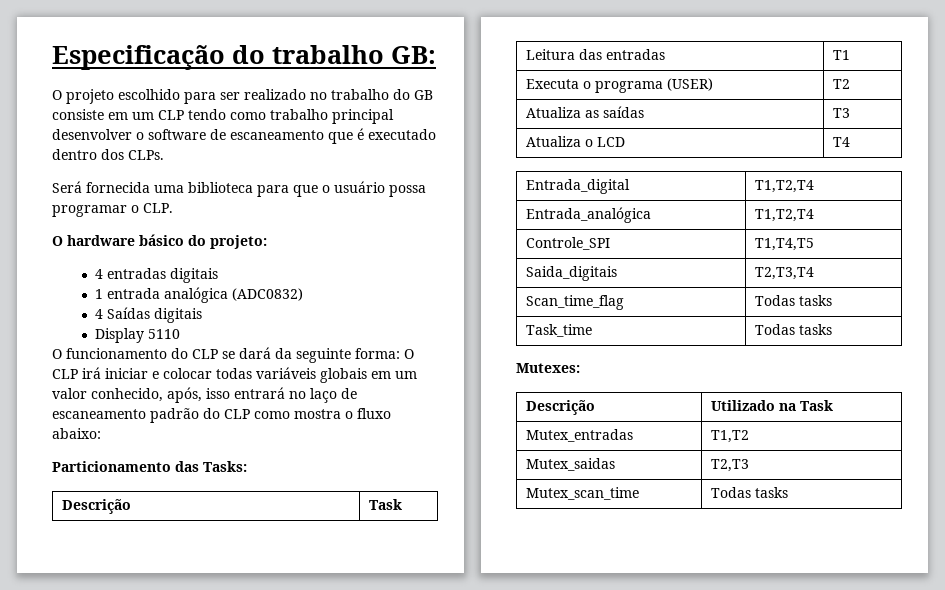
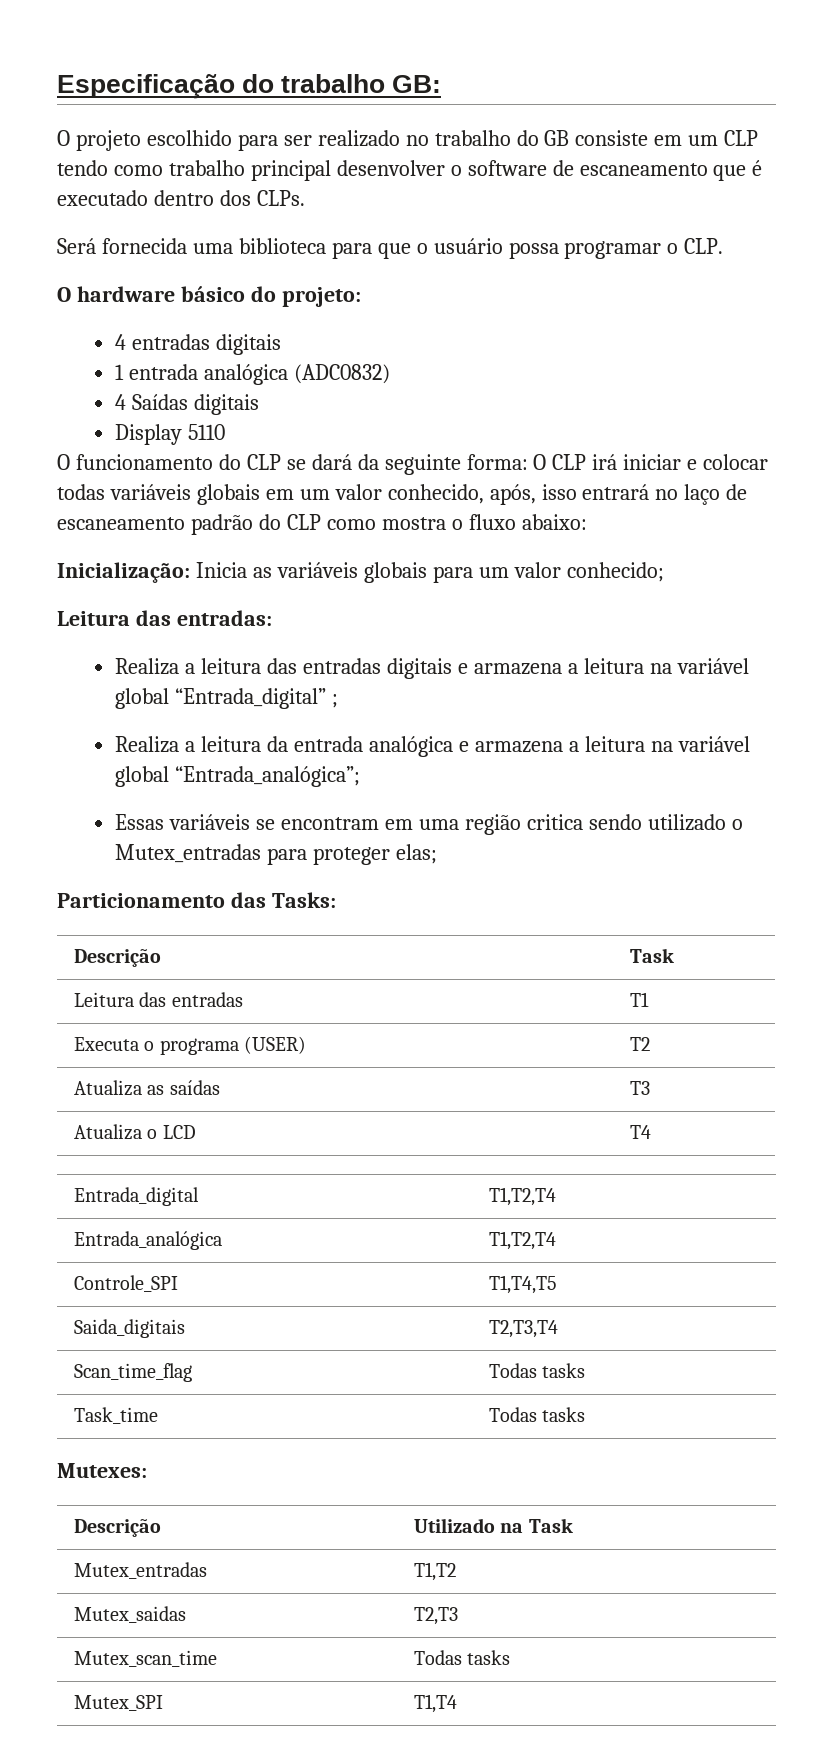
(101, 433) none -> [57,562,664,583] [57,610,272,626] [115,658,749,679] [115,688,339,709] [115,736,750,757] [115,766,361,787] [115,814,743,835] [115,844,438,865] // Inicialização: Inicia as variáveis globais para um valor conhecido; // Leitura das entradas: // Realiza a leitura das entradas digitais e armazena a leitura na variável global “Entrada_digital” ; // Realiza a leitura da entrada analógica e armazena a leitura na variável global “Entrada_analógica”; // Essas variáveis se encontram em uma região critica sendo utilizado o Mutex_entradas para proteger elas;
(788, 492) none -> [74,1695,164,1711] [414,1694,458,1713] // Mutex_SPI | T1,T4

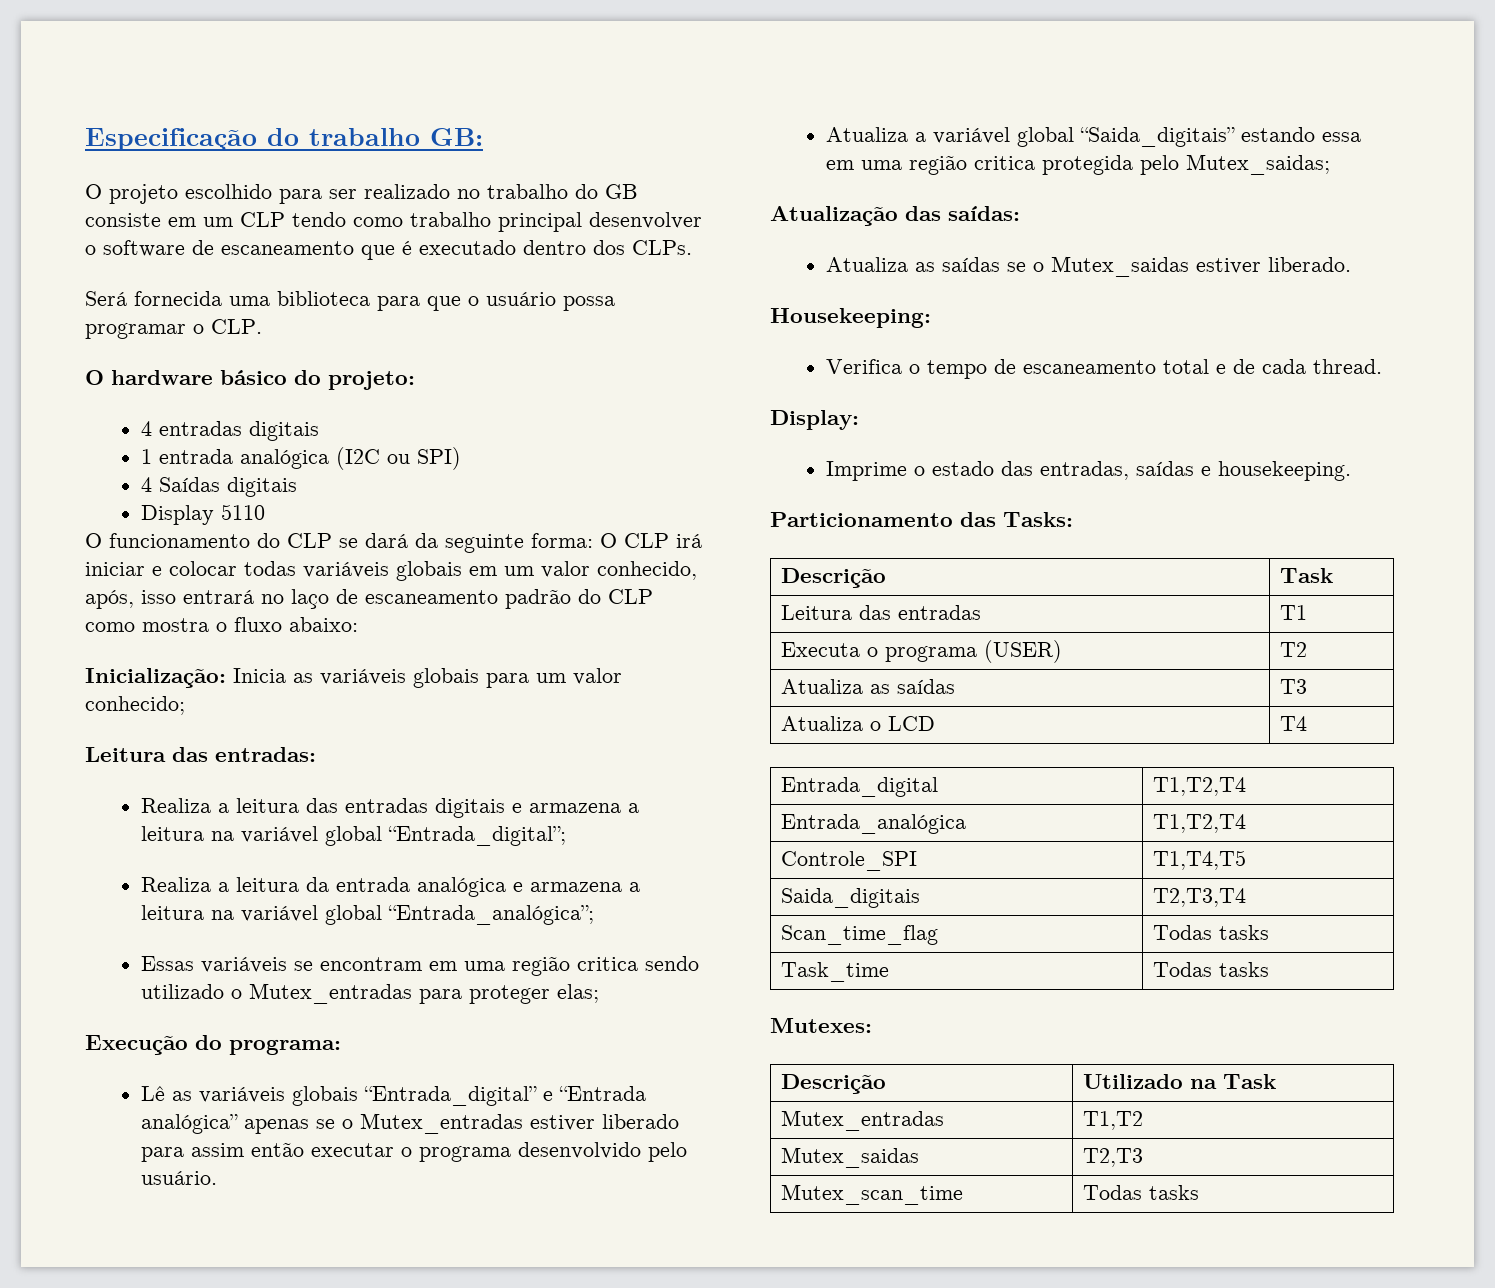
[294,364,391,384] (ADC0832) -> [336,447,462,470] (I2C ou SPI)
[175,688,339,709] “Entrada_digital” ; -> [388,826,567,846] “Entrada_digital”;
(438, 854) none -> [85,1035,341,1055] [141,1086,647,1106] [141,1113,680,1134] [141,1142,688,1162] [141,1171,218,1185] [826,127,1362,147] [826,154,1331,175] [770,206,1020,226] [826,256,1352,277] [770,308,931,328] [826,359,1383,379] [770,410,859,430] [826,461,1352,481] // Execução do programa: // Lê as variáveis globais “Entrada_digital” e “Entrada analógica” apenas se o Mutex_entradas estiver liberado para assim então executar o programa desenvolvido pelo usuário. // Atualiza a variável global “Saida_digitais” estando essa em uma região critica protegida pelo Mutex_saidas; // Atualização das saídas: // Atualiza as saídas se o Mutex_saidas estiver liberado. // Housekeeping: // Verifica o tempo de escaneamento total e de cada thread. // Display: // Imprime o estado das entradas, saídas e housekeeping.
[74,1695,164,1711] [414,1694,458,1713] // Mutex_SPI | T1,T4 -> (1199, 1192) none

